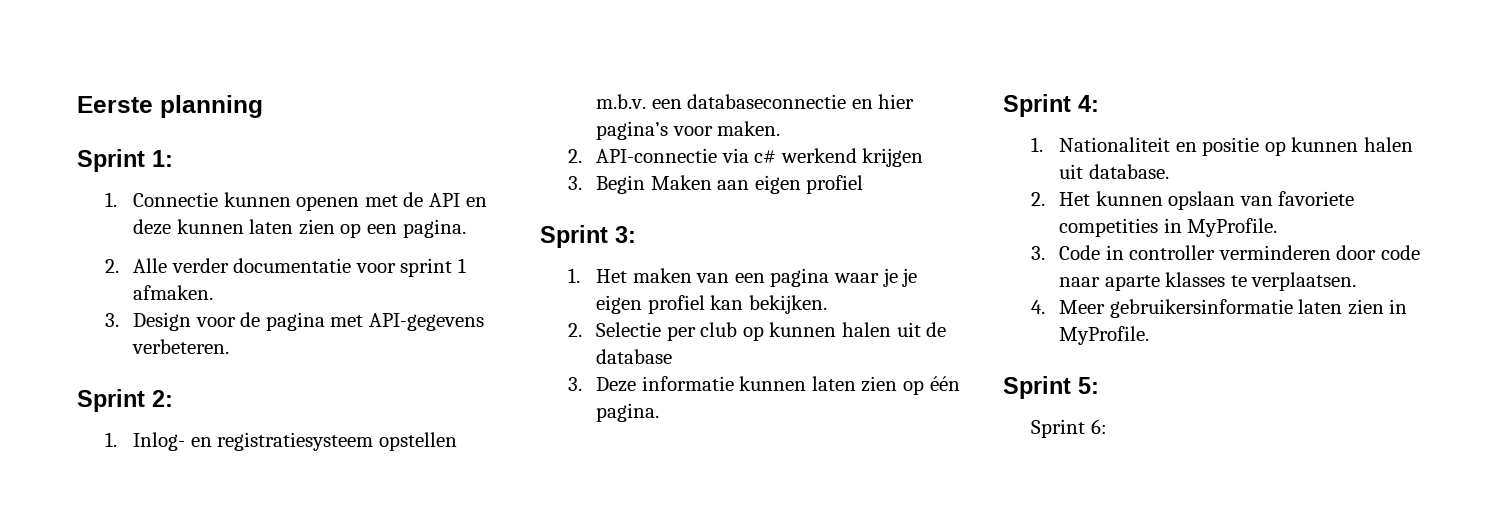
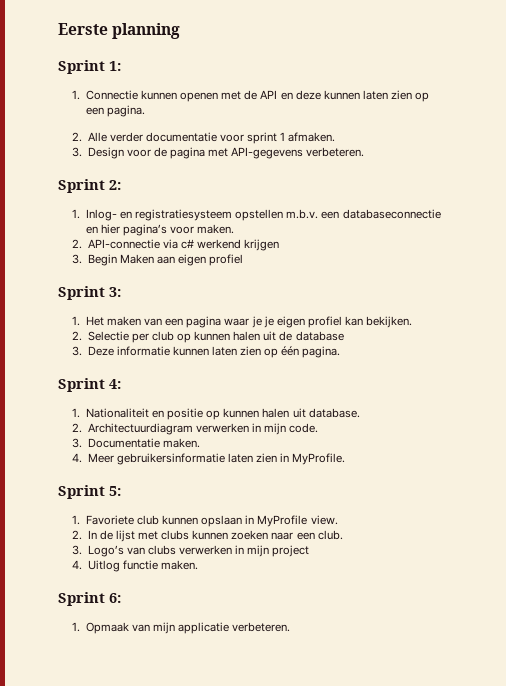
[1059,191,1355,210] [1059,218,1278,237] [1031,245,1420,260] [1059,272,1357,291] Het kunnen opslaan van favoriete competities in MyProfile. // 3. Code in controller verminderen door code naar aparte klasses te verplaatsen. -> [87,423,319,435] [71,438,200,448] Architectuurdiagram verwerken in mijn code. // 3. Documentatie maken.
[1031,419,1107,438] Sprint 6: -> [71,515,338,527] [71,530,343,542] [71,545,310,557] [71,560,198,572] [58,592,121,606] [71,622,291,634] 1. Favoriete club kunnen opslaan in MyProfile view. // 2. In de lijst met clubs kunnen zoeken naar een club. // 3. Logo’s van clubs verwerken in mijn project // 4. Uitlog functie maken. // Sprint 6: // 1. Opmaak van mijn applicatie verbeteren.

